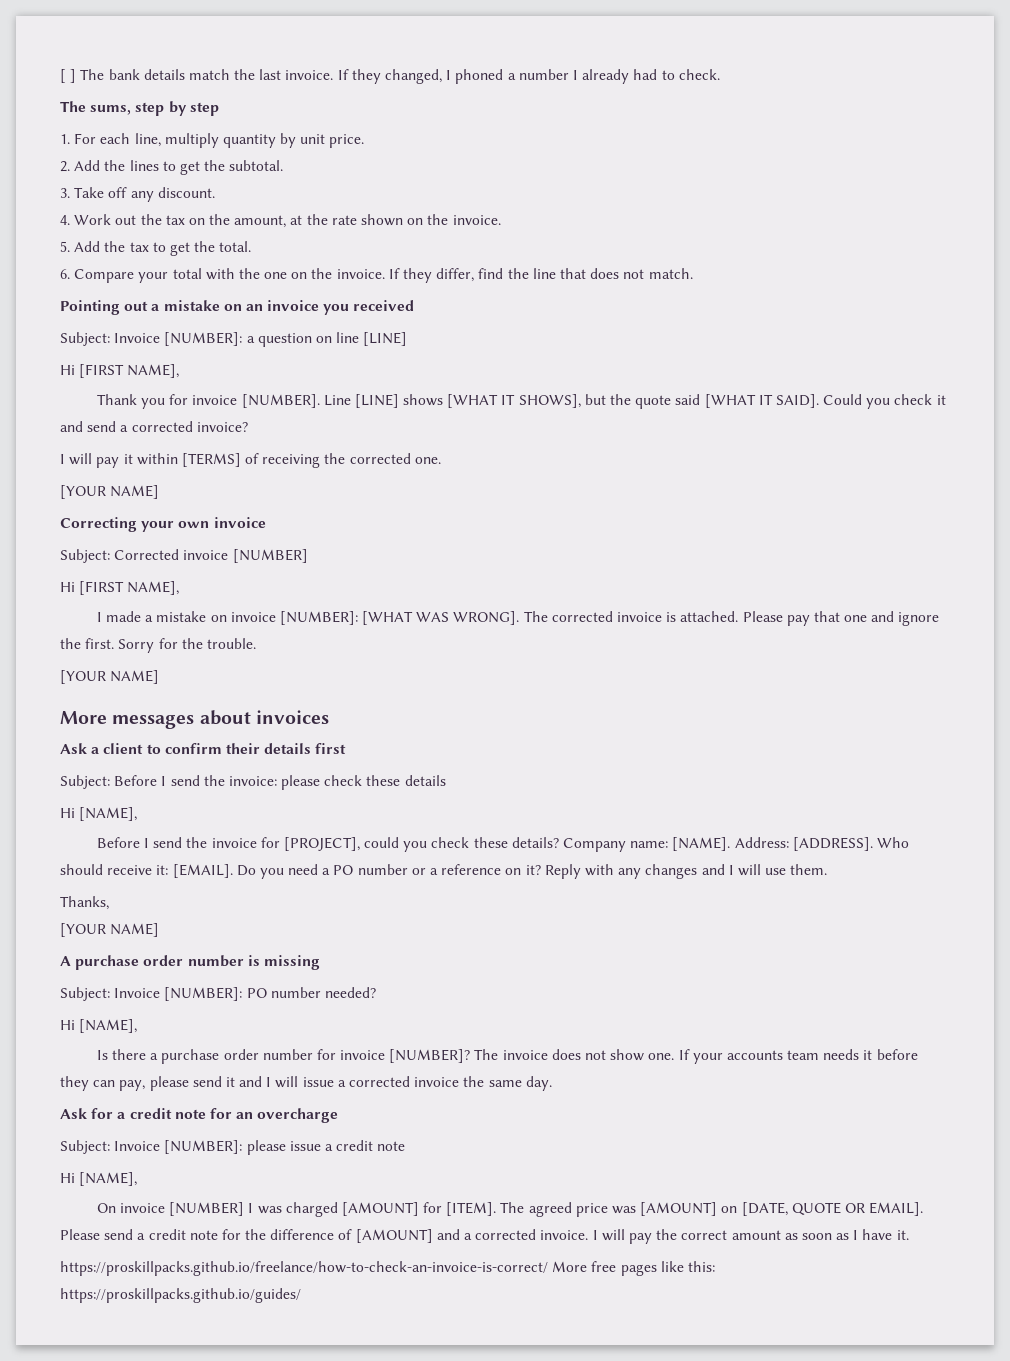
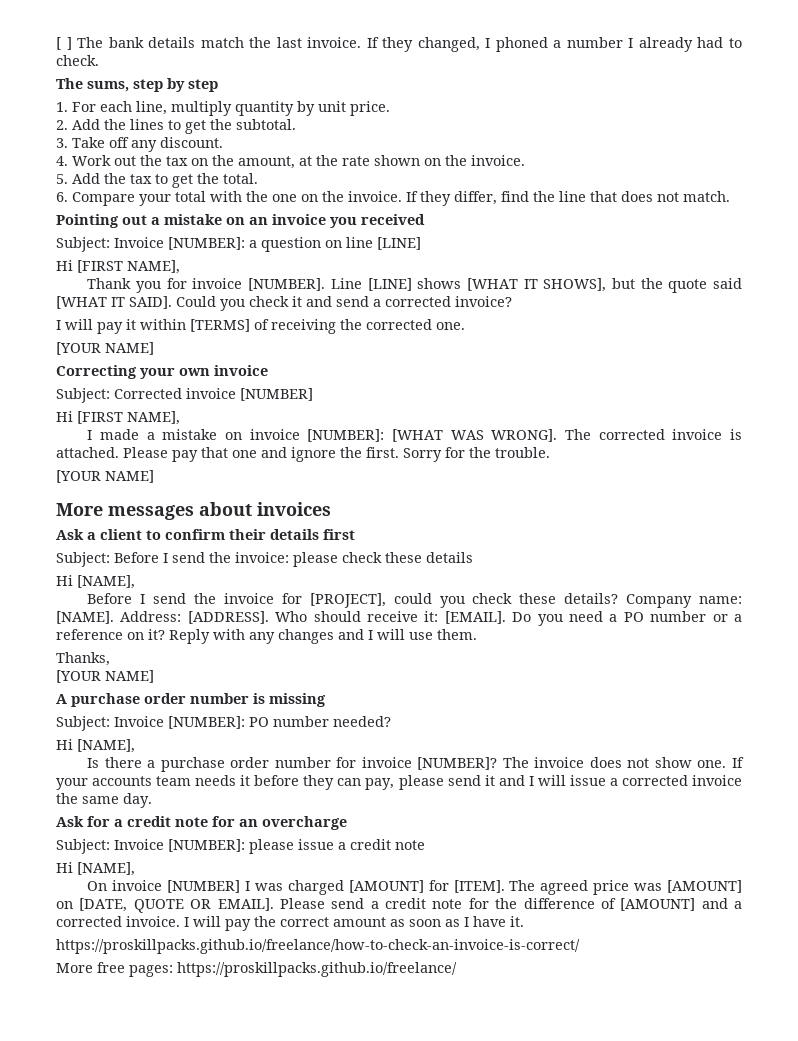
(548, 1268) none -> (580, 946) //
[620,1261,715,1276] [60,1288,301,1303] pages like this: https://proskillpacks.github.io/guides/ -> [129,962,457,977] pages: https://proskillpacks.github.io/freelance/

